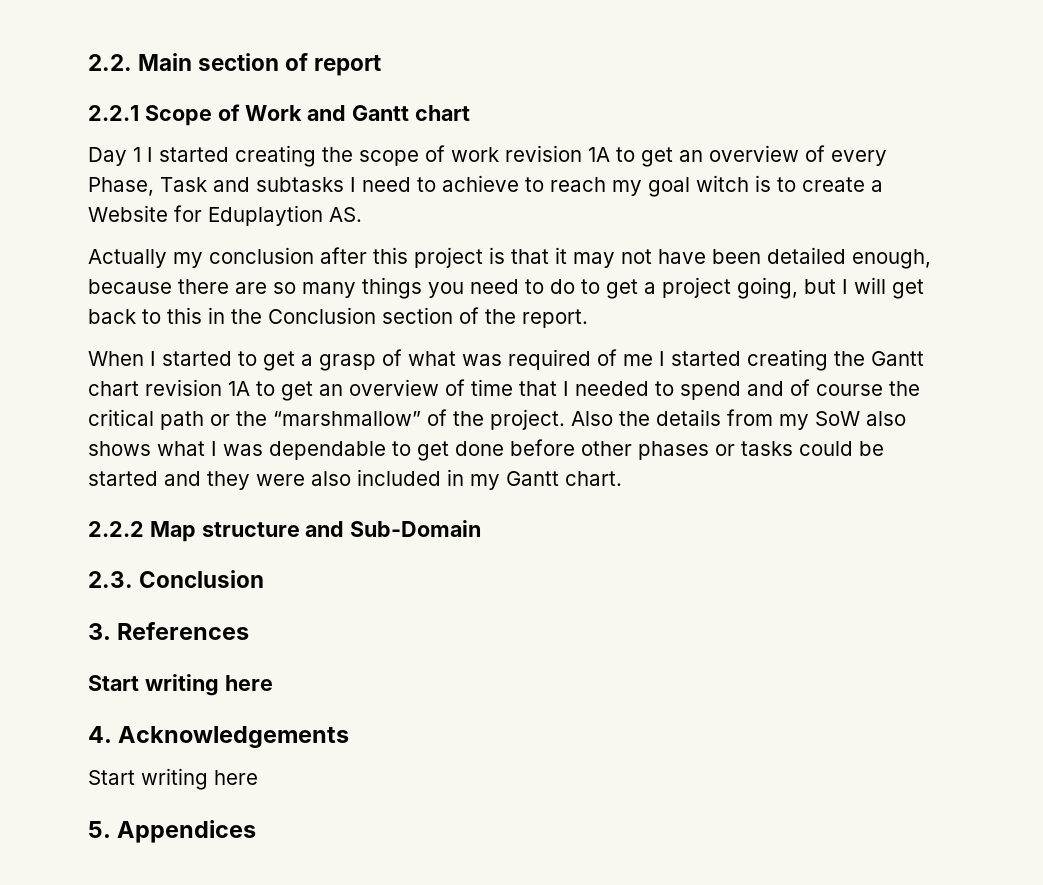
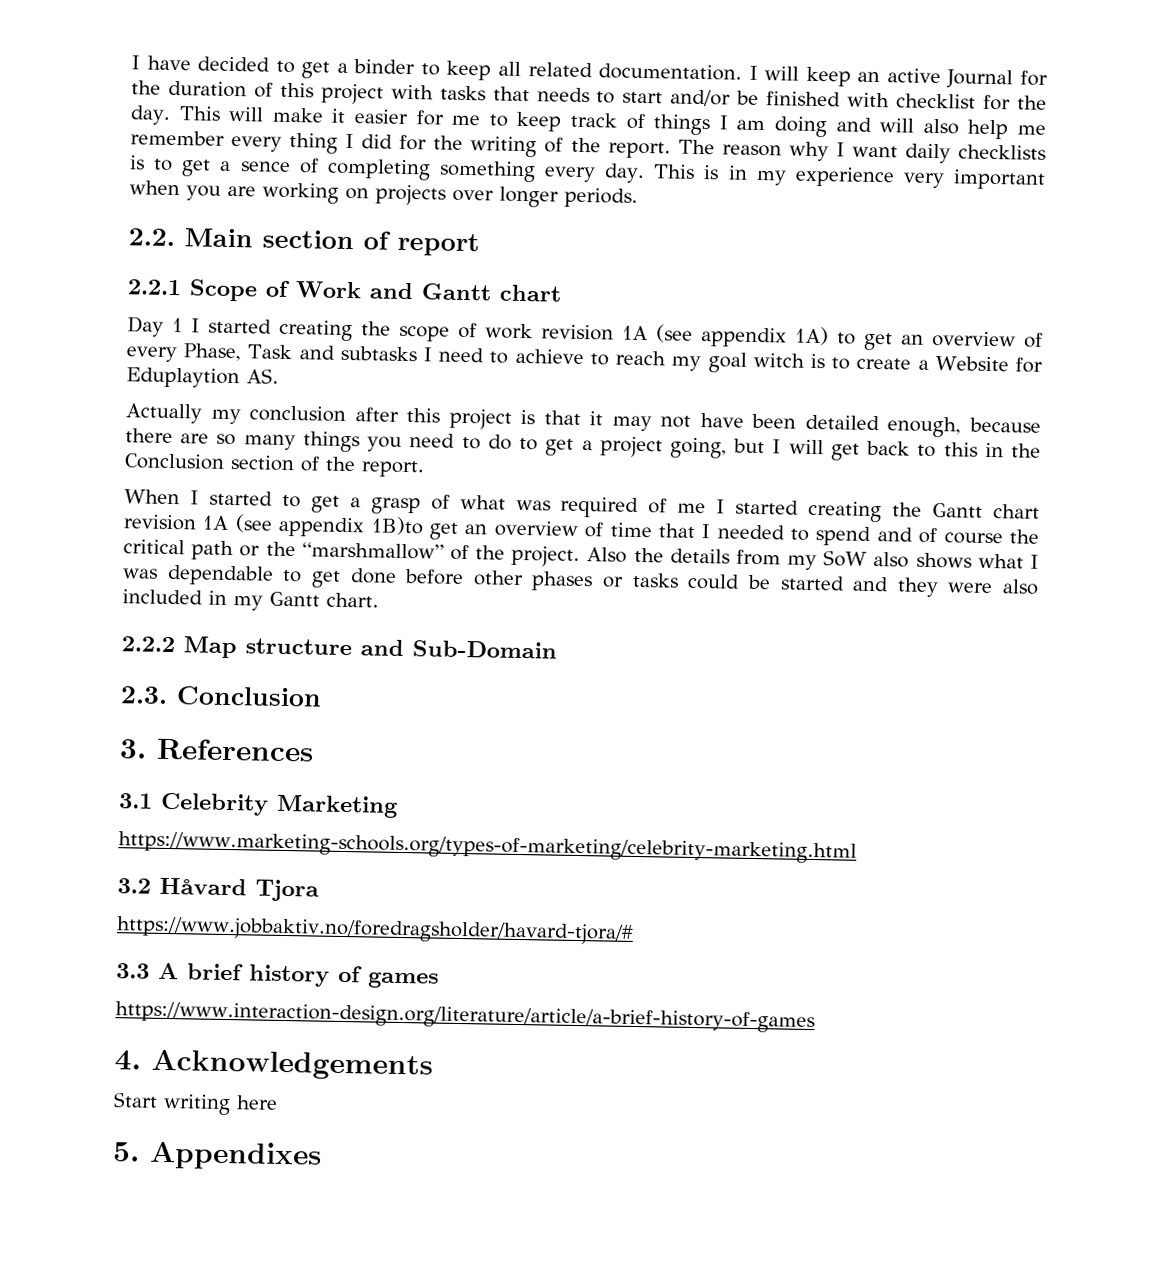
(88, 62) none -> [131,55,1048,90] [131,80,1048,111] [130,105,1046,140] [130,130,1046,164] [129,155,1046,190] [129,180,638,208] I have decided to get a binder to keep all related documentation. I will keep an active Journal for the duration of this project with tasks that needs to start and/or be finished with checklist for the day. This will make it easier for me to keep track of things I am doing and will also help me remember every thing I did for the writing of the report. The reason why I want daily checklists is to get a sence of completing something every day. This is in my experience very important when you are working on projects over longer periods. //
(610, 154) none -> [656,324,829,348] (see appendix 1A)
[256,381,275,396] to -> [234,514,424,538] (see appendix 1B)to
[88,674,273,696] Start writing here -> [119,792,398,818] [118,831,857,864] [117,877,319,902] [116,916,634,945] [116,962,439,989] [115,1001,815,1034] 3.1 Celebrity Marketing // https://www.marketing-schools.org/types-of-marketing/celebrity-marketing.html // 3.2 Håvard Tjora // https://www.jobbaktiv.no/foredragsholder/havard-tjora/# // 3.3 A brief history of games // https://www.interaction-design.org/literature/article/a-brief-history-of-games
[117,820,257,843] Appendices -> [149,1140,322,1171] Appendixes

